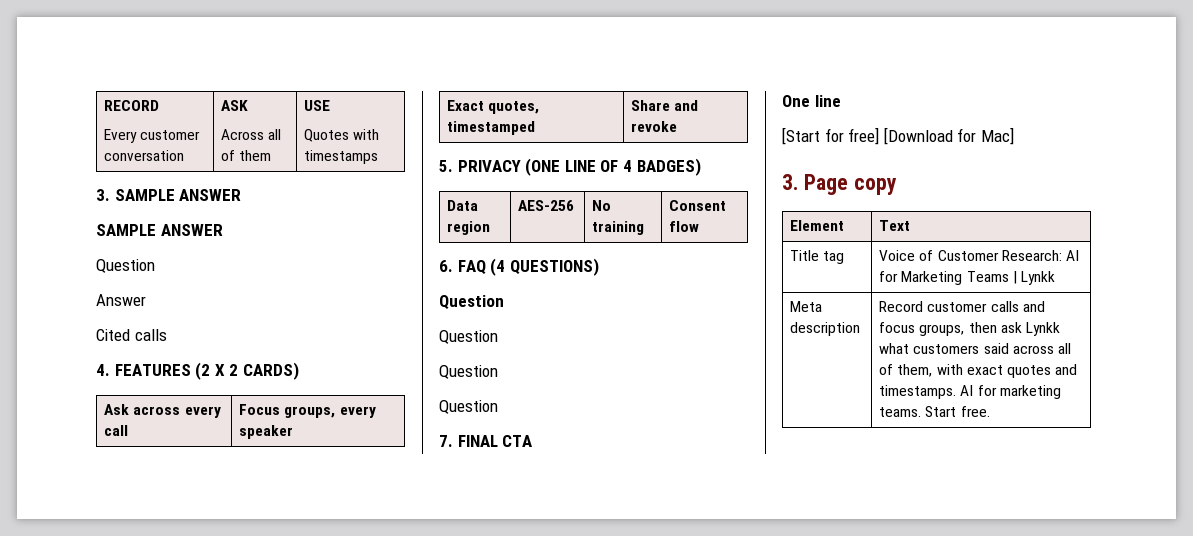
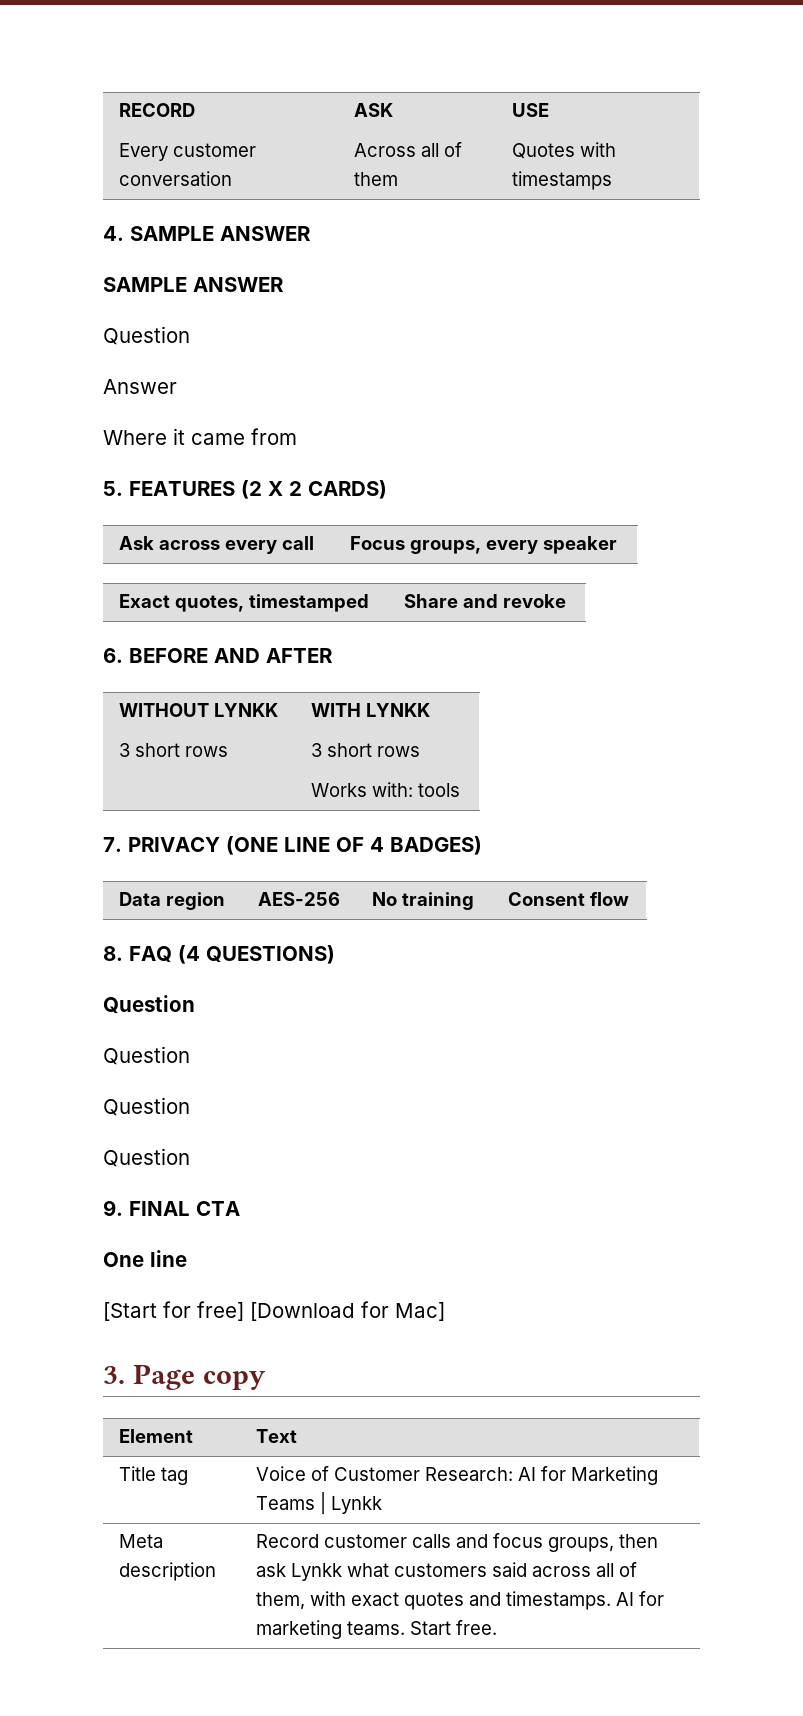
[96,189,110,201] 3. -> [103,226,124,241] 4.
[96,329,167,341] [96,364,110,376] Cited calls // 4. -> [103,428,297,445] [103,481,123,496] Where it came from // 5.
[439,160,453,172] 5. -> [103,648,333,663] [118,703,278,717] [118,743,228,757] [310,703,430,717] [310,743,420,757] [310,782,460,797] [103,837,122,852] 6. BEFORE AND AFTER // WITHOUT LYNKK // 3 short rows | WITH LYNKK // 3 short rows // Works with: tools // 7.
[439,260,453,272] 6. -> [103,946,123,961] 8.
[439,435,453,447] 7. -> [103,1200,123,1216] 9.

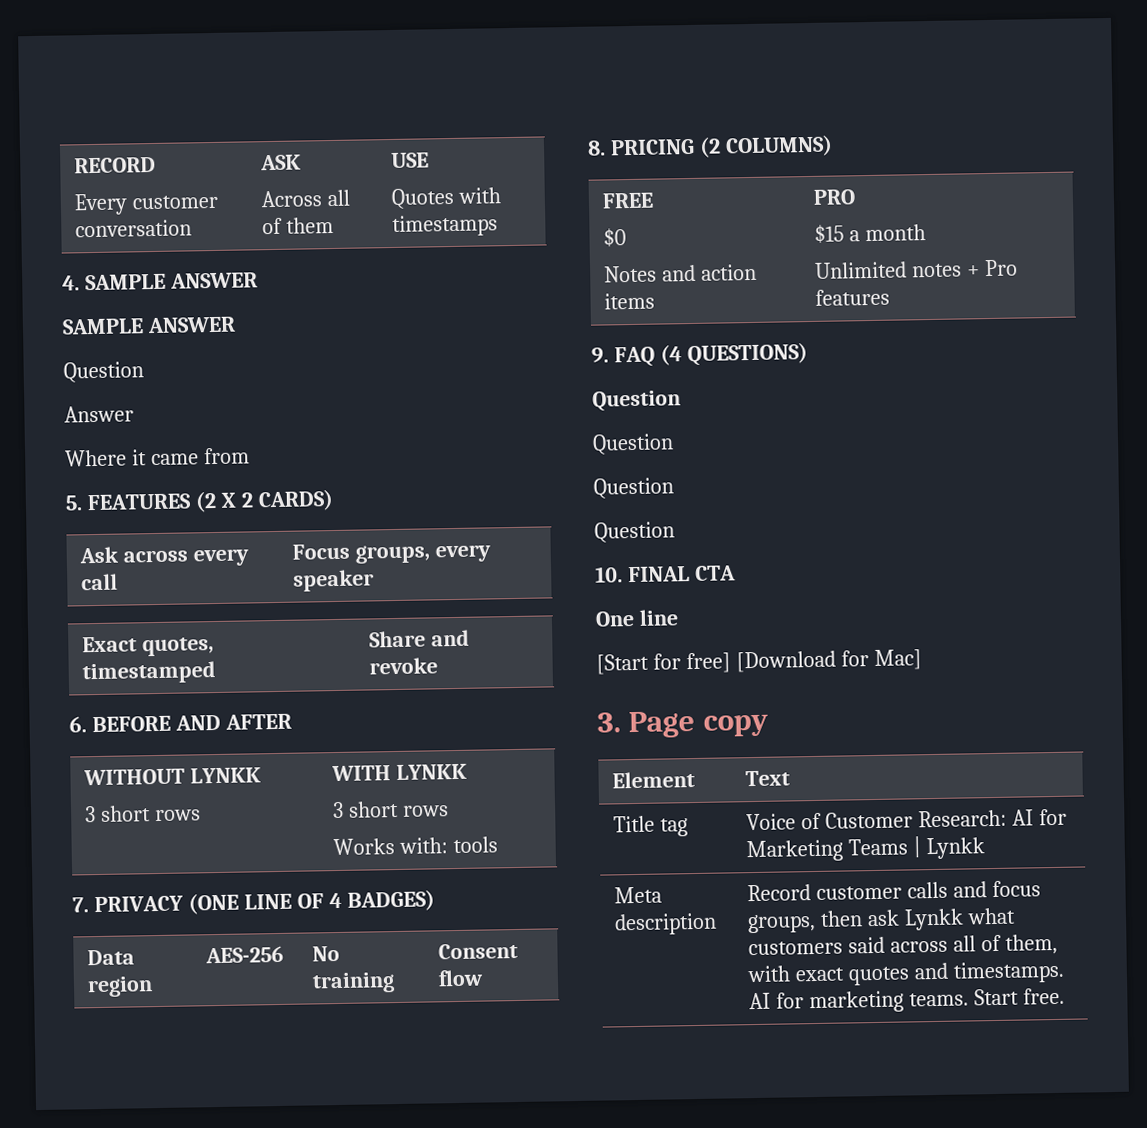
(123, 953) none -> [609,134,833,158] [601,192,654,209] [602,228,626,248] [603,263,757,283] [603,292,655,310] [812,189,856,205] [813,224,926,244] [813,259,1018,279] [814,288,890,306] [591,347,609,363] PRICING (2 COLUMNS) // FREE // $0 // Notes and action items | PRO // $15 a month // Unlimited notes + Pro features // 9.
[103,1200,123,1216] 9. -> [595,566,623,583] 10.

